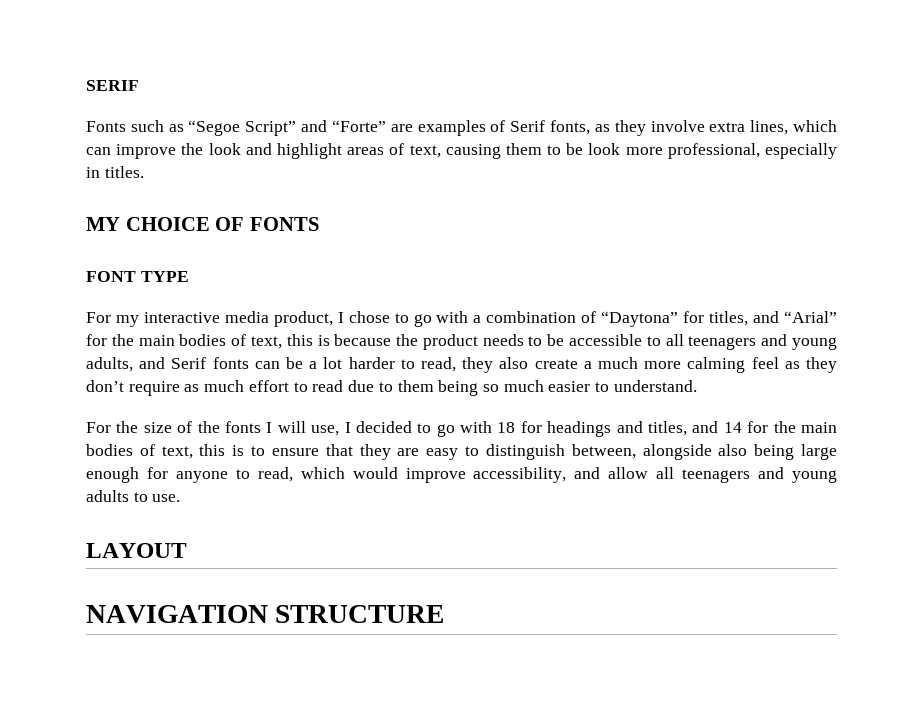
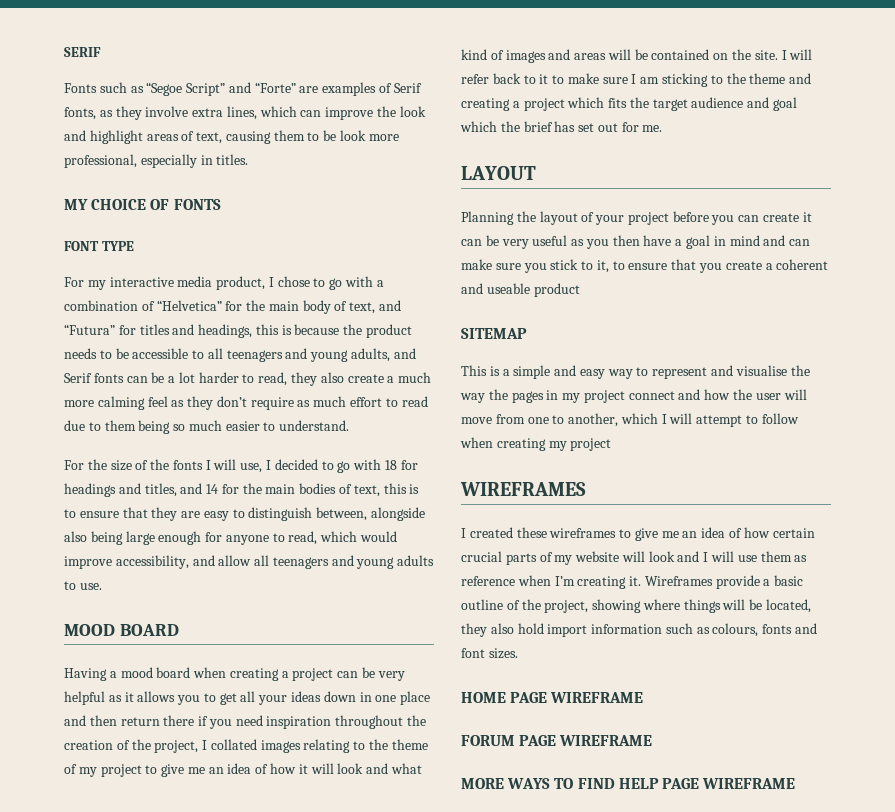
[601,311,838,327] [86,334,282,349] “Daytona” for titles, and “Arial” for the main bodies of text, -> [156,300,402,314] [64,324,253,338] “Helvetica” for the main body of text, and “Futura” for titles and headings,
[86,543,187,558] [86,605,445,623] LAYOUT // NAVIGATION STRUCTURE -> [64,624,179,636] [64,667,405,681] [64,691,431,705] [64,715,427,729] [64,739,428,753] [64,763,422,777] [461,49,813,63] [461,73,812,87] [461,97,798,111] [460,121,663,132] [461,166,536,180] [461,211,812,225] [461,235,811,249] [461,259,829,273] [461,283,580,297] [461,328,527,339] [461,365,810,379] [460,389,807,403] [461,413,799,427] [460,437,612,451] [460,482,586,496] [461,527,815,541] [461,551,808,565] [461,575,804,589] [461,599,812,613] [461,623,818,637] [461,648,518,659] [461,692,644,703] [461,735,653,746] [461,778,796,789] MOOD BOARD // Having a mood board when creating a project can be very helpful as it allows you to get all your ideas down in one place and then return there if you need inspiration throughout the creation of the project, I collated images relating to the theme of my project to give me an idea of how it will look and what kind of images and areas will be contained on the site. I will refer back to it to make sure I am sticking to the theme and creating a project which fits the target audience and goal which the brief has set out for me. // LAYOUT // Planning the layout of your project before you can create it can be very useful as you then have a goal in mind and can make sure you stick to it, to ensure that you create a coherent and useable product // SITEMAP // This is a simple and easy way to represent and visualise the way the pages in my project connect and how the user will move from one to another, which I will attempt to follow when creating my project // WIREFRAMES // I created these wireframes to give me an idea of how certain crucial parts of my website will look and I will use them as reference when I’m creating it. Wireframes provide a basic outline of the project, showing where things will be located, they also hold import information such as colours, fonts and font sizes. // HOME PAGE WIREFRAME // FORUM PAGE WIREFRAME // MORE WAYS TO FIND HELP PAGE WIREFRAME

